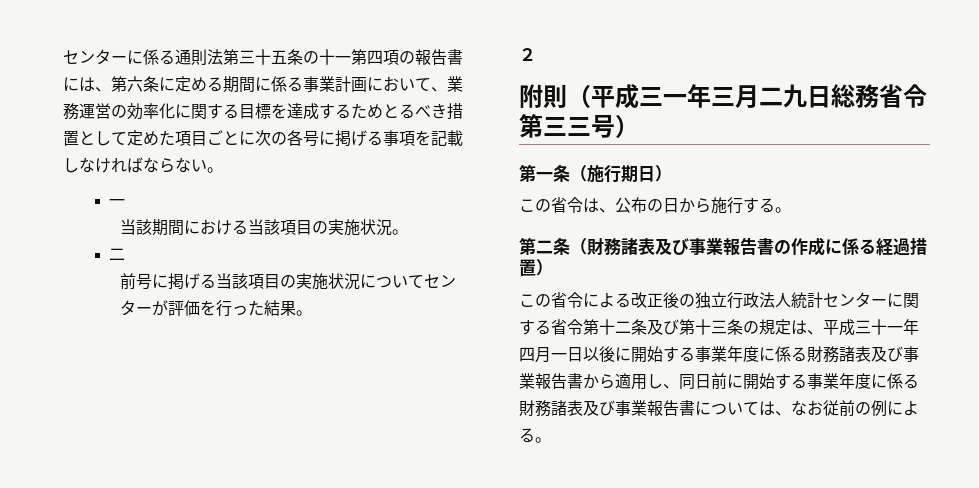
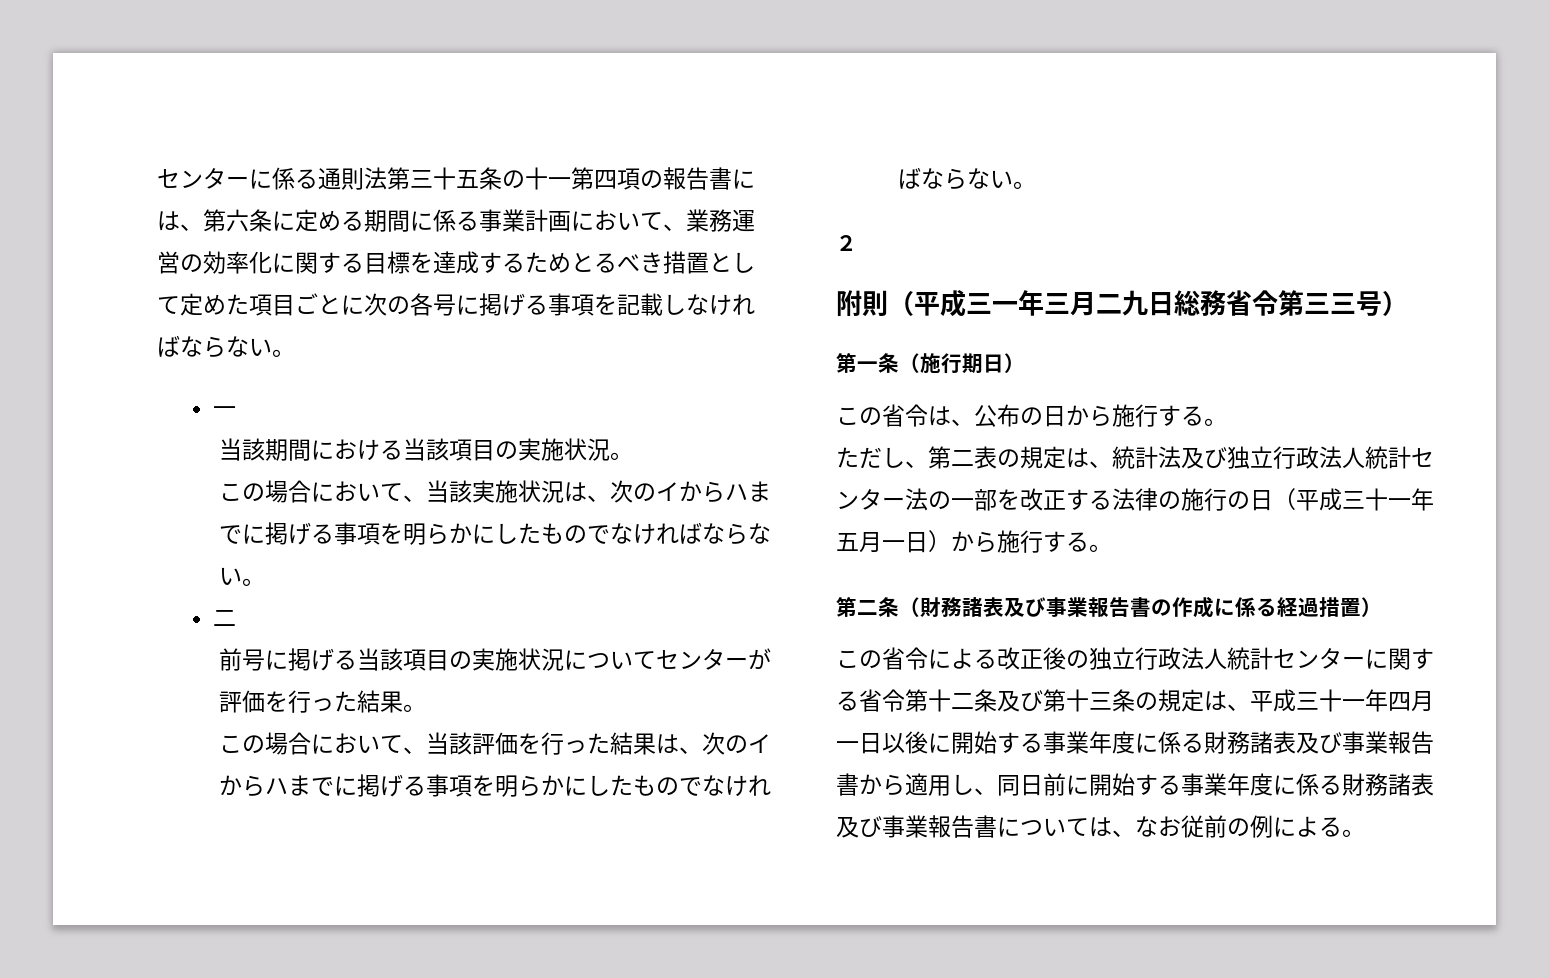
(409, 232) none -> [218,480,771,503] [218,522,771,545] [218,567,265,586] // この場合において、当該実施状況は、次のイからハまでに掲げる事項を明らかにしたものでなければならない。
(313, 313) none -> [218,732,771,755] [218,774,771,797] [897,167,1036,190] // この場合において、当該評価を行った結果は、次のイからハまでに掲げる事項を明らかにしたものでなければならない。
(791, 210) none -> [836,446,1434,469] [836,488,1434,511] [836,530,1112,553] // ただし、第二表の規定は、統計法及び独立行政法人統計センター法の一部を改正する法律の施行の日（平成三十一年五月一日）から施行する。

